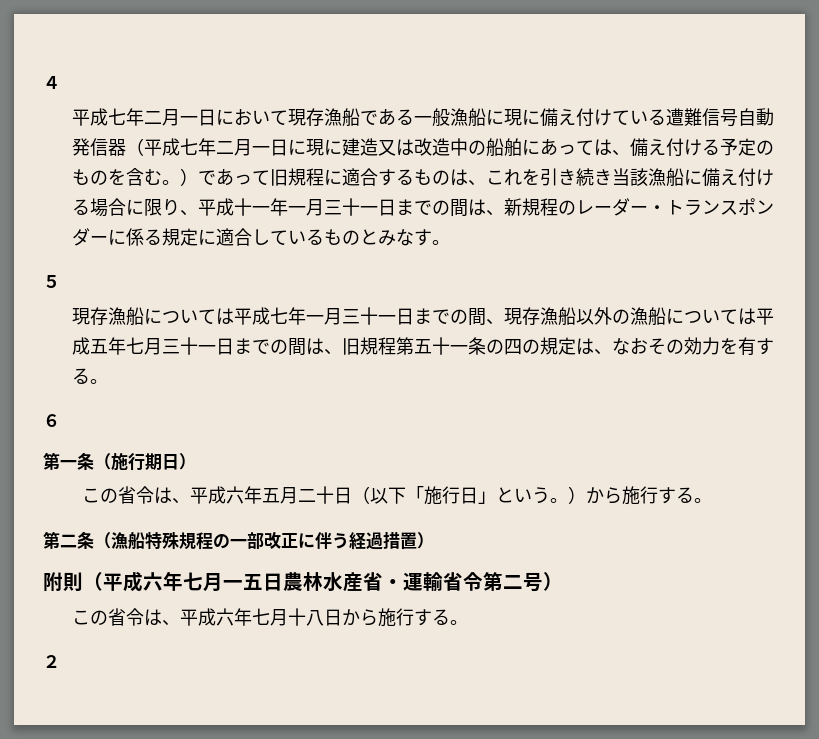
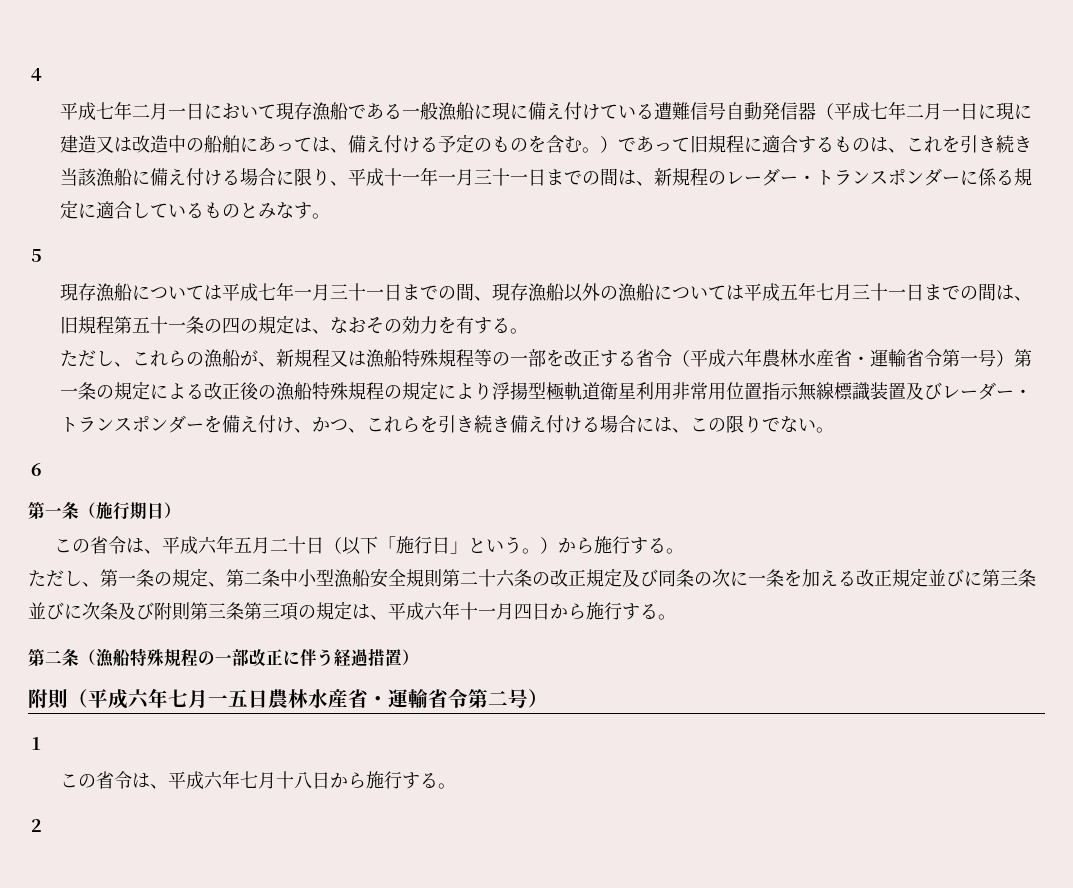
(108, 381) none -> [60,348,1033,368] [60,381,1033,401] [60,415,835,433] // ただし、これらの漁船が、新規程又は漁船特殊規程等の一部を改正する省令（平成六年農林水産省・運輸省令第一号）第一条の規定による改正後の漁船特殊規程の規定により浮揚型極軌道衛星利用非常用位置指示無線標識装置及びレーダー・トランスポンダーを備え付け、かつ、これらを引き続き備え付ける場合には、この限りでない。
(712, 500) none -> [28,568,1036,588] [28,601,676,621] // ただし、第一条の規定、第二条中小型漁船安全規則第二十六条の改正規定及び同条の次に一条を加える改正規定並びに第三条並びに次条及び附則第三条第三項の規定は、平成六年十一月四日から施行する。
(563, 581) none -> [28,737,45,750] // １

